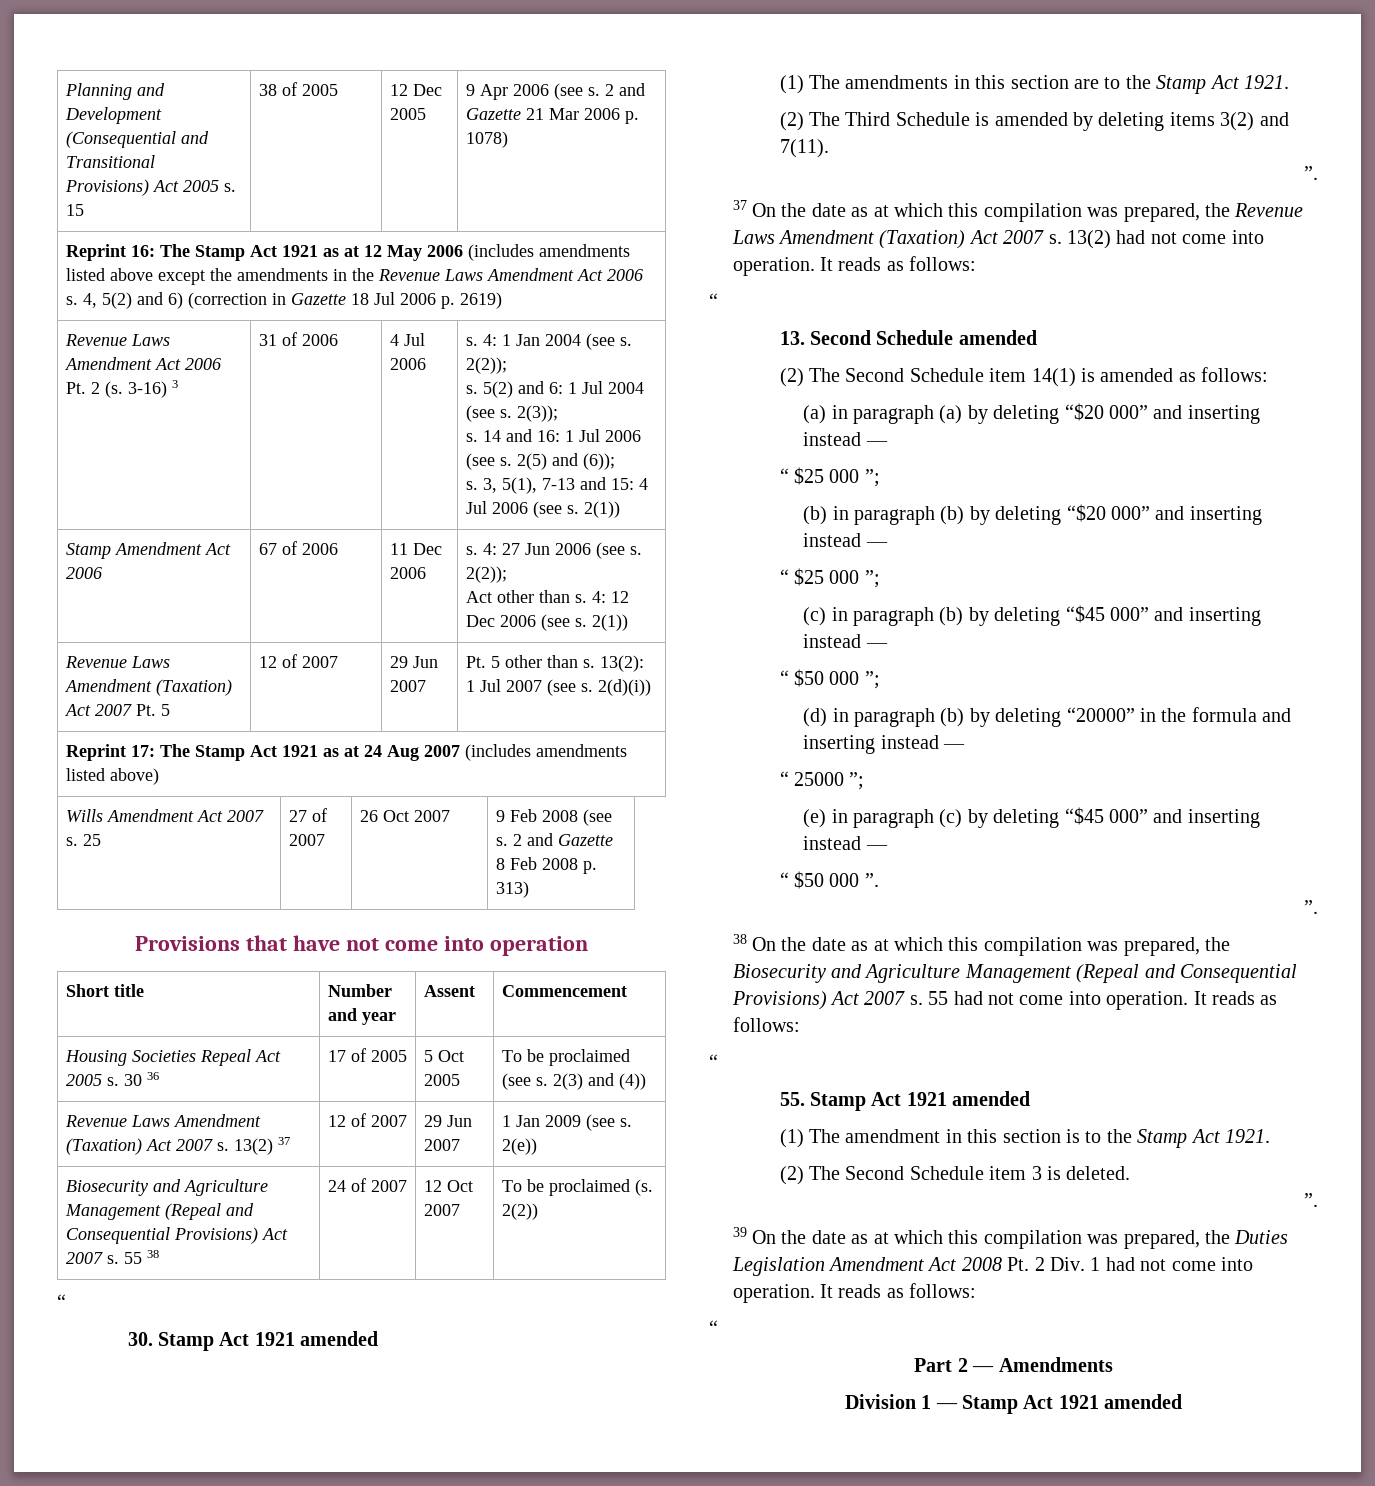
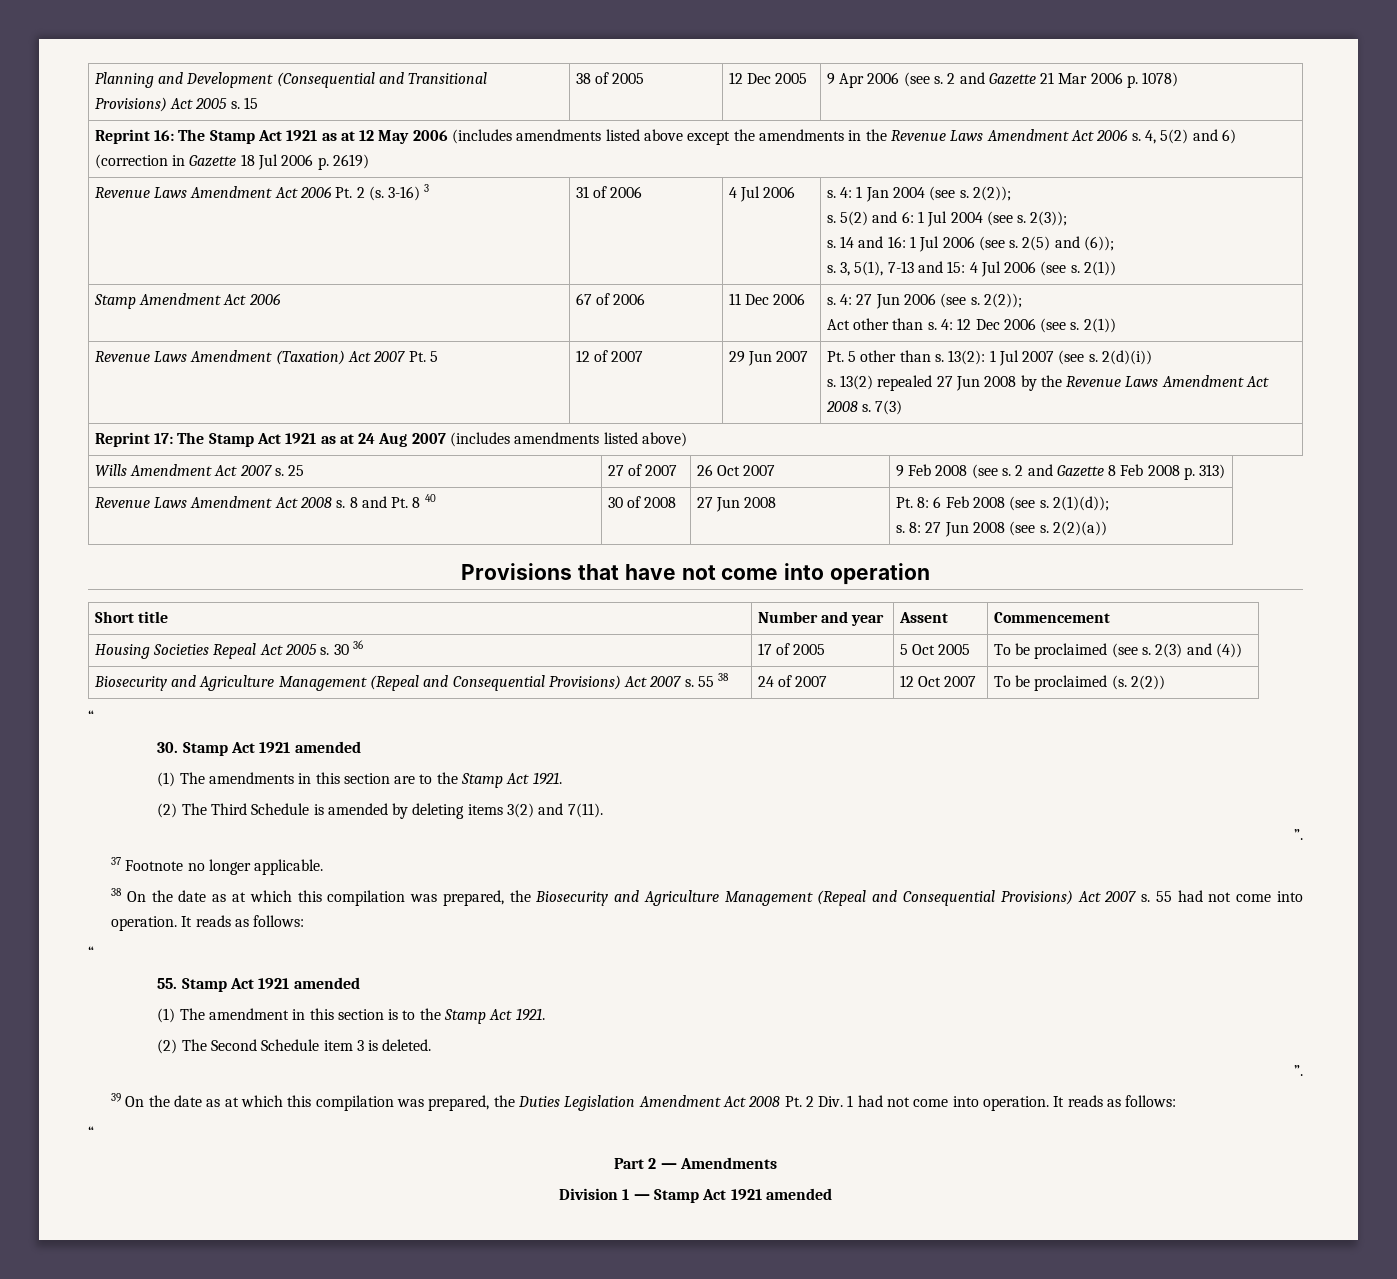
(651, 687) none -> [826,375,1270,391] [825,400,903,415] // s. 13(2) repealed 27 Jun 2008 by the Revenue Laws Amendment Act 2008 s. 7(3)
(529, 889) none -> [94,494,436,508] [607,496,677,508] [696,497,777,512] [895,496,1109,511] [895,521,1107,537] // Revenue Laws Amendment Act 2008 s. 8 and Pt. 8 40 | 30 of 2008 | 27 Jun 2008 | Pt. 8: 6 Feb 2008 (see s. 2(1)(d)); // s. 8: 27 Jun 2008 (see s. 2(2)(a))
[64,1114,261,1127] [65,1137,290,1155] [327,1113,407,1127] [423,1115,472,1127] [423,1139,460,1151] [501,1114,632,1131] [501,1138,537,1155] // Revenue Laws Amendment (Taxation) Act 2007 s. 13(2) 37 | 12 of 2007 | 29 Jun 2007 | 1 Jan 2009 (see s. 2(e)) -> (1242, 650) none
[751,203,1304,222] [731,230,1264,249] [732,256,977,276] [709,293,718,308] [779,330,1037,345] [779,367,1269,387] [803,403,1260,424] [803,432,888,446] [779,467,880,487] [803,504,1262,525] [803,533,888,547] [779,568,880,588] [803,605,1261,626] [803,634,888,648] [779,669,880,689] [803,707,1292,727] [803,735,966,754] [779,771,865,790] [803,807,1260,828] [803,836,888,850] [779,871,879,889] [1304,900,1318,914] On the date as at which this compilation was prepared, the Revenue Laws Amendment (Taxation) Act 2007 s. 13(2) had not come into operation. It reads as follows: // “ // 13. Second Schedule amended // (2) The Second Schedule item 14(1) is amended as follows: // (a) in paragraph (a) by deleting “$20 000” and inserting instead — // “ $25 000 ”; // (b) in paragraph (b) by deleting “$20 000” and inserting instead — // “ $25 000 ”; // (c) in paragraph (b) by deleting “$45 000” and inserting instead — // “ $50 000 ”; // (d) in paragraph (b) by deleting “20000” in the formula and inserting instead — // “ 25000 ”; // (e) in paragraph (c) by deleting “$45 000” and inserting instead — // “ $50 000 ”. // ”. -> [125,859,324,875] Footnote no longer applicable.

